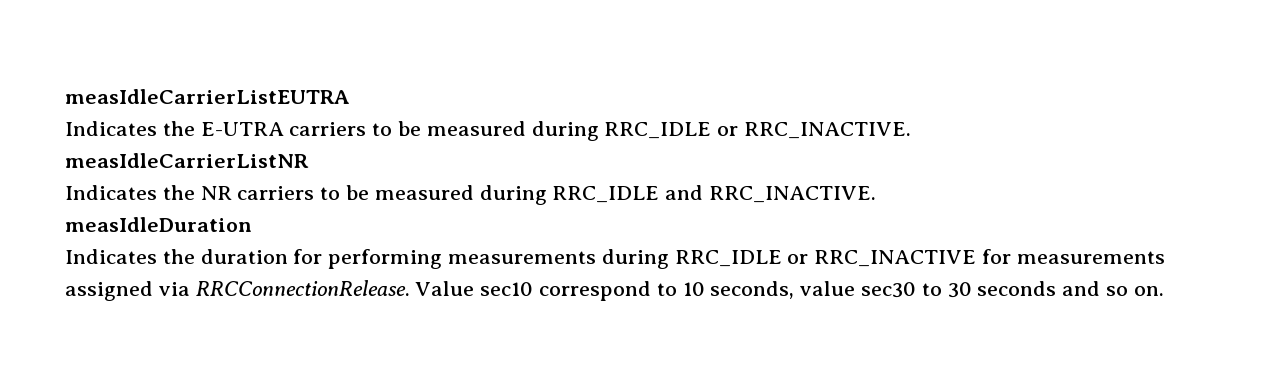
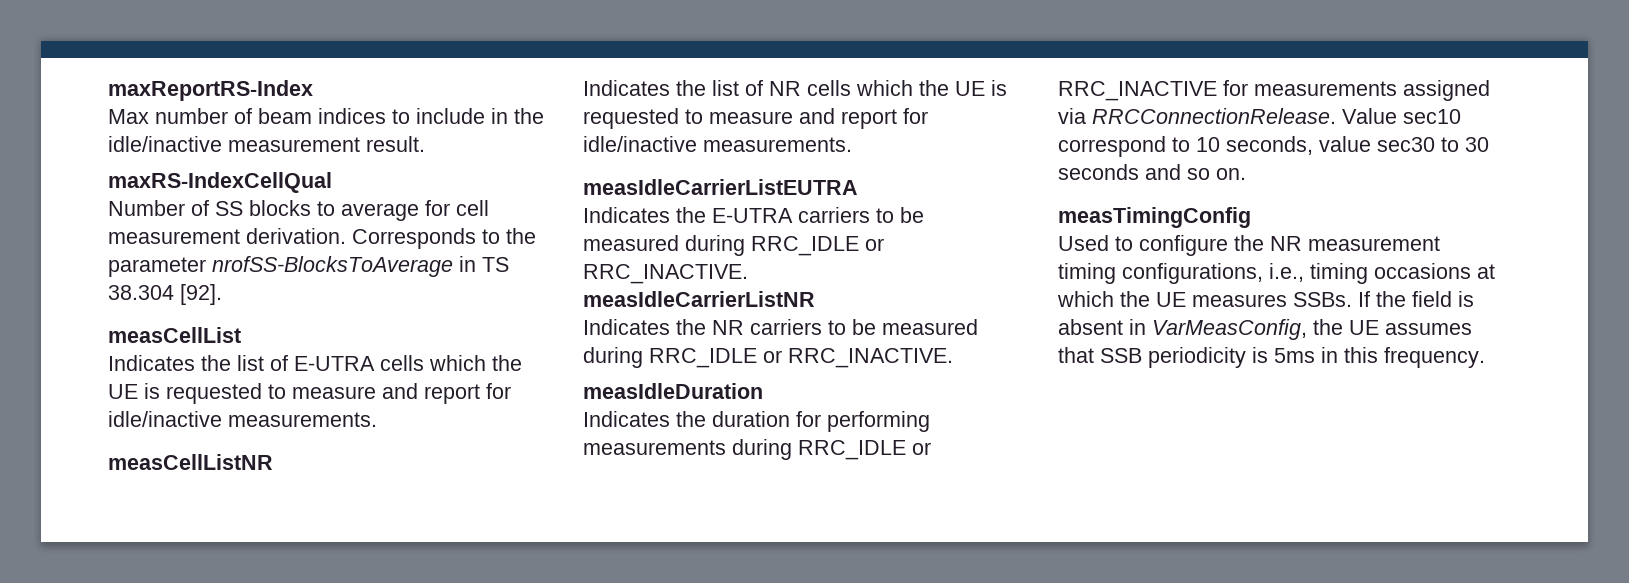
(65, 96) none -> [108,80,313,101] [108,108,544,124] [108,136,425,152] [108,172,332,193] [108,200,489,221] [108,228,536,249] [108,256,509,277] [108,284,222,305] [108,327,241,343] [108,355,522,371] [108,383,511,404] [108,411,377,427] [108,454,273,470] [583,80,1007,96] [583,108,928,129] [583,136,852,152] maxReportRS-Index // Max number of beam indices to include in the idle/inactive measurement result. // maxRS-IndexCellQual // Number of SS blocks to average for cell measurement derivation. Corresponds to the parameter nrofSS-BlocksToAverage in TS 38.304 [92]. // measCellList // Indicates the list of E-UTRA cells which the UE is requested to measure and report for idle/inactive measurements. // measCellListNR // Indicates the list of NR cells which the UE is requested to measure and report for idle/inactive measurements. //
[665,185,704,200] and -> [763,350,782,363] or
(1164, 291) none -> [1058,207,1251,228] [1058,235,1440,256] [1058,263,1495,284] [1057,291,1474,307] [1058,319,1472,340] [1058,347,1485,368] // measTimingConfig // Used to configure the NR measurement timing configurations, i.e., timing occasions at which the UE measures SSBs. If the field is absent in VarMeasConfig, the UE assumes that SSB periodicity is 5ms in this frequency.

